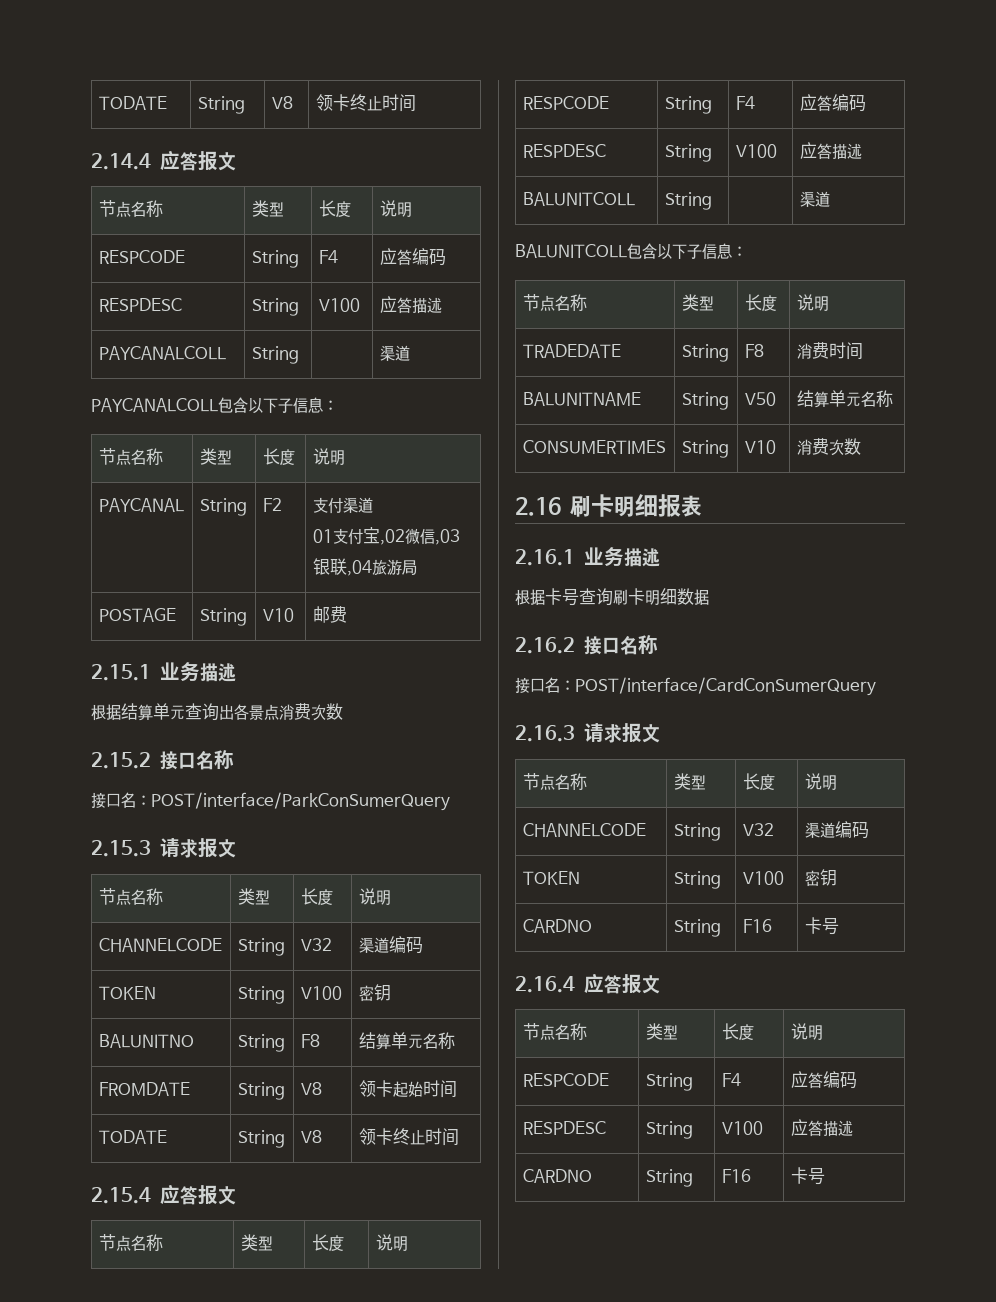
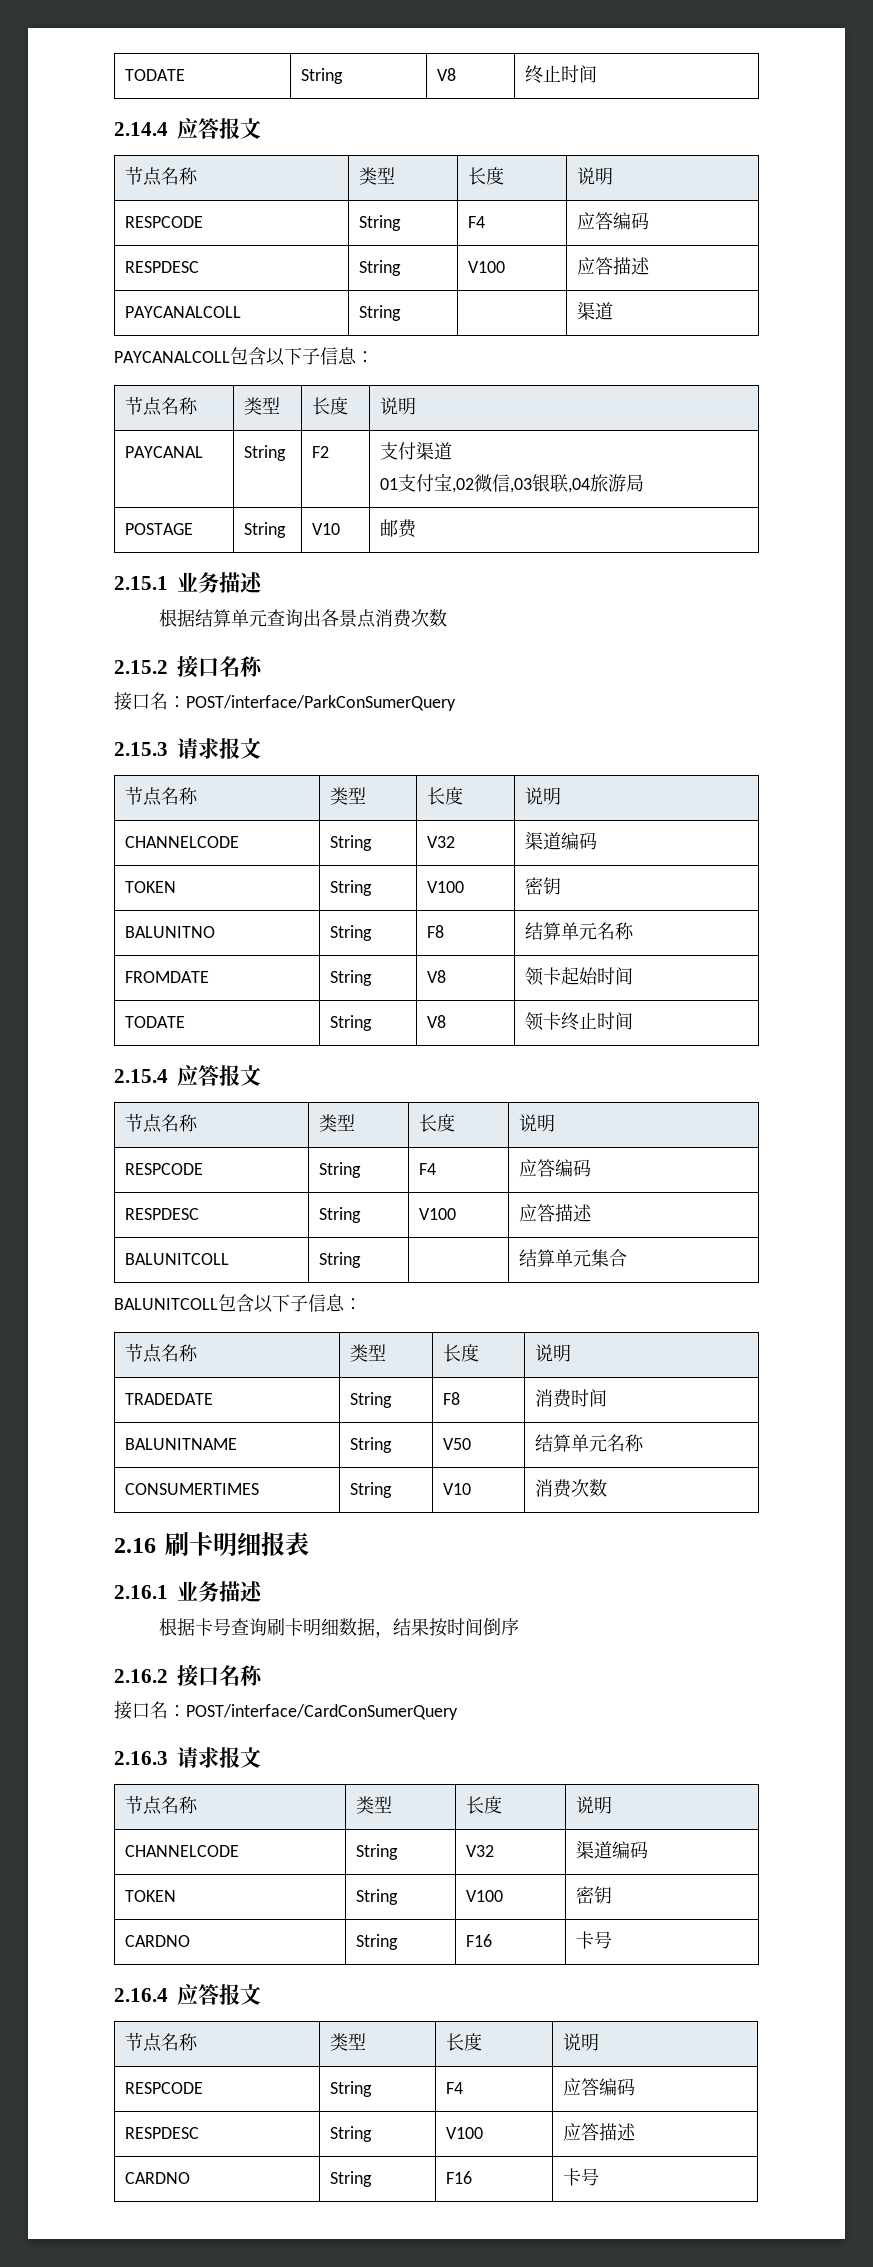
[98,96,167,110] [197,96,245,114] [271,96,293,109] [315,94,350,111] TODATE | String | V8 | 领卡 -> [124,69,185,81] [300,68,343,84] [436,68,456,81] TODATE | String | V8 |
[799,191,830,207] 渠道 -> [518,1249,627,1267] 结算单元集合
(709, 597) none -> [375,1618,520,1638] ，结果按时间倒序

